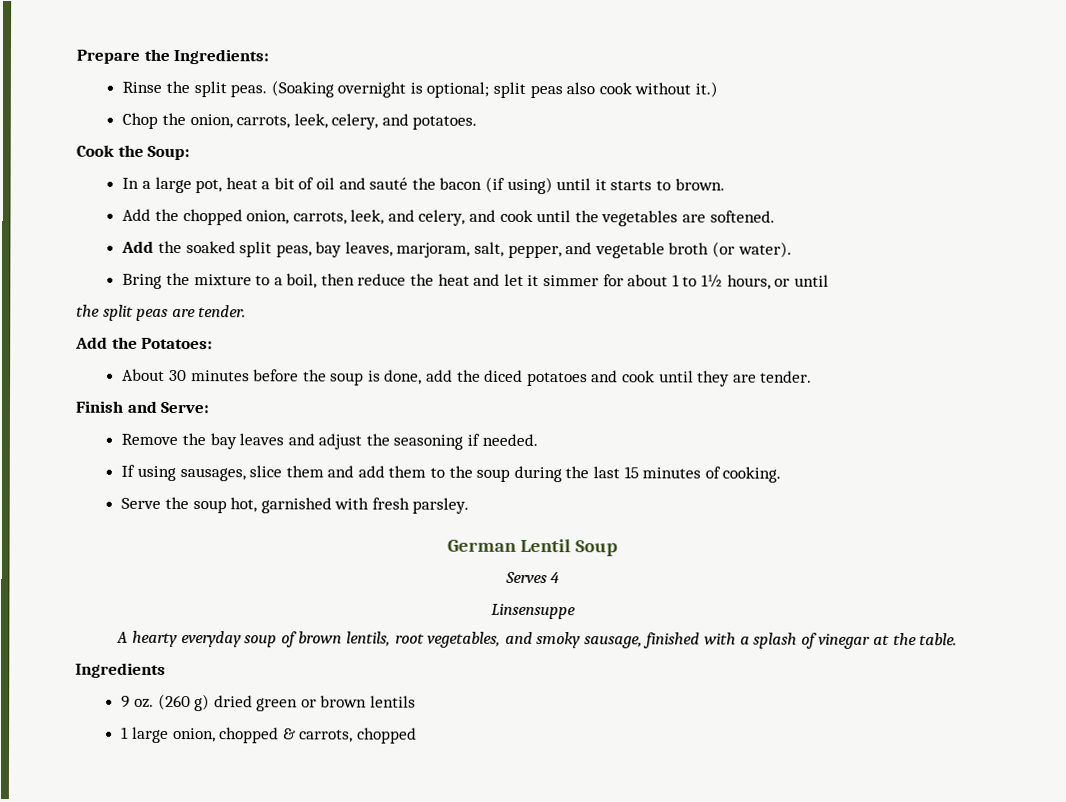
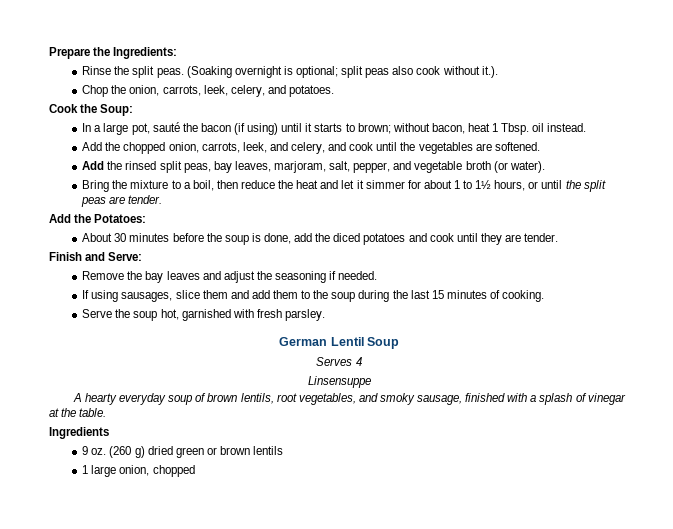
[694,81,718,98] it.) -> [481,66,498,78] it.).
[225,177,366,190] heat a bit of oil and -> (150, 129) none
[674,178,725,191] brown. -> [357,123,587,135] brown; without bacon, heat 1 Tbsp. oil instead.
[185,241,236,254] soaked -> [125,161,157,170] rinsed
(829, 280) // -> (563, 184) none
[282,727,417,744] & carrots, chopped -> (195, 471) none

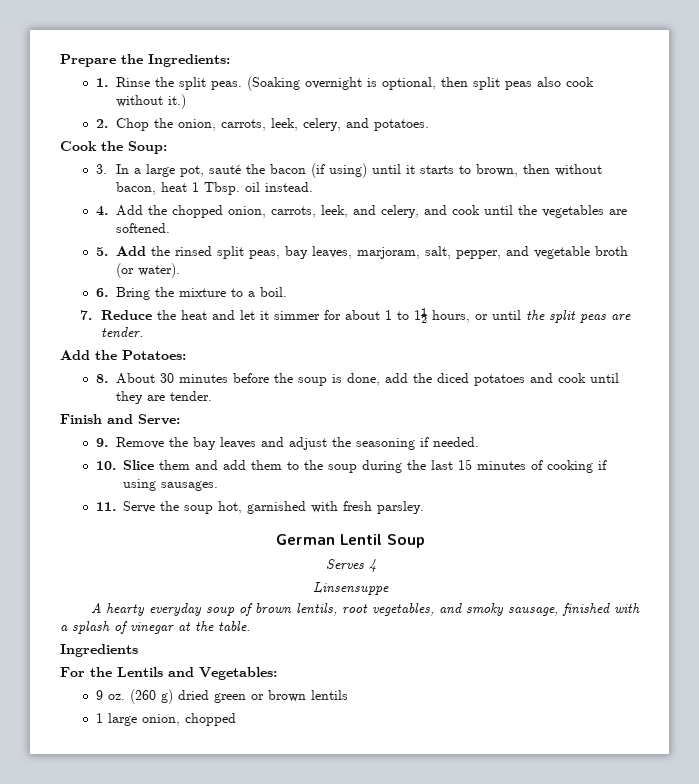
(178, 53) none -> [95,78,108,87] 1.
[295,66,338,78] optional; -> [382,77,469,90] optional, then
[481,66,498,78] it.). // -> [168,94,187,109] [95,119,108,128] it.) // 2.
(134, 110) none -> [95,164,107,174] 3.
[357,123,391,134] brown; -> [476,164,551,177] brown, then
(587, 127) none -> [95,206,108,216] 4.
(540, 146) none -> [95,247,108,256] 5.
(545, 167) none -> [95,288,108,297] 6.
[192,180,275,191] boil, then reduce -> [260,287,288,297] [80,310,152,320] boil. // 7. Reduce
(147, 218) none -> [95,374,108,383] 8.
(143, 256) none -> [95,438,108,447] 9.
[82,290,200,302] If using sausages, slice -> [95,460,154,470] 10. Slice
[502,290,545,302] cooking. // -> [546,460,607,473] [122,479,218,491] [95,502,116,511] cooking if using sausages. // 11.
(109, 433) none -> [60,667,277,680] // For the Lentils and Vegetables:

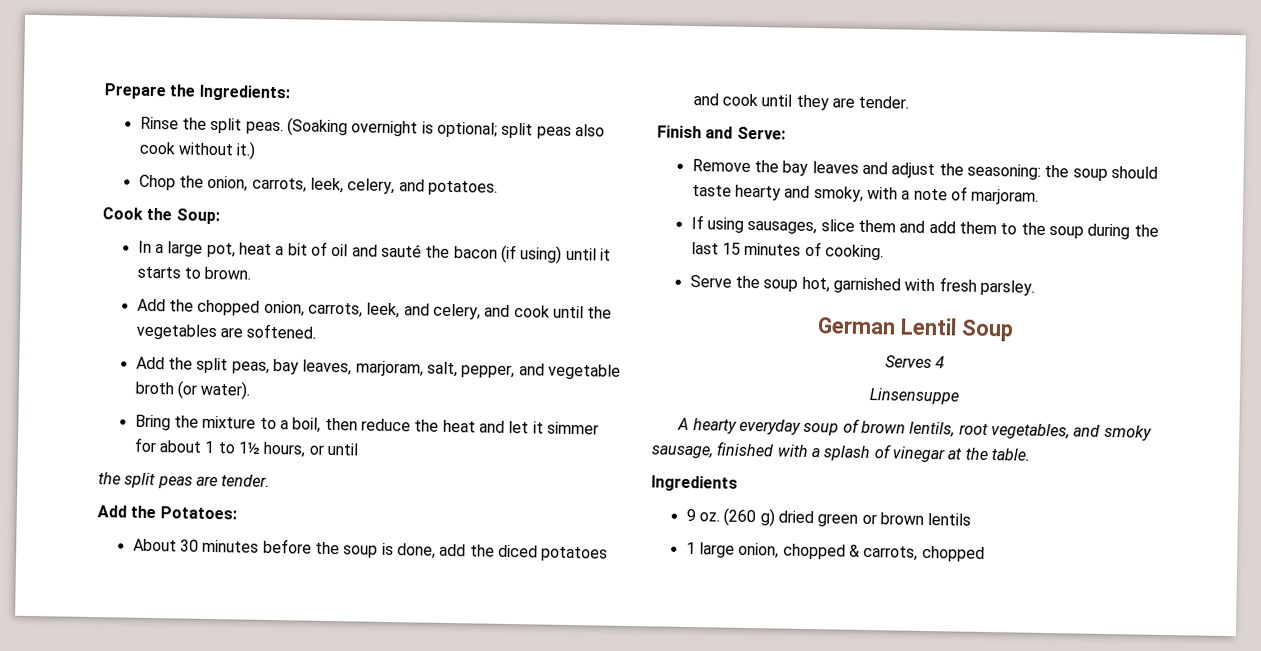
[95,78,108,87] 1. -> (290, 93) none
[382,77,469,90] optional, then -> [436,121,498,138] optional;
[95,119,108,128] 2. -> (257, 150) none
[95,164,107,174] 3. -> (220, 216) none
(205, 171) none -> [239,241,378,257] heat a bit of oil and
[476,164,603,177] [116,182,314,195] [95,206,108,216] brown, then without bacon, heat 1 Tbsp. oil instead. // 4. -> [204,266,252,280] brown. //
[95,246,213,256] 5. Add the rinsed -> [135,356,194,370] Add the
[95,288,108,297] 6. -> (252, 390) none
[260,287,288,297] [80,310,152,320] boil. // 7. Reduce -> [292,417,411,433] boil, then reduce
(521, 315) none -> (358, 449) //
[95,374,108,383] 8. -> (237, 513) none
[95,438,108,447] 9. -> (786, 133) none
[356,437,480,450] [95,460,154,470] seasoning if needed. // 10. Slice -> [966,163,1158,181] [691,184,1040,205] [690,214,855,235] seasoning: the soup should taste hearty and smoky, with a note of marjoram. // If using sausages, slice
[546,460,607,473] [122,479,218,491] [95,502,116,511] cooking if using sausages. // 11. -> [825,244,885,261] cooking. //
[60,667,277,680] // For the Lentils and Vegetables: -> (738, 483) none
(236, 719) none -> [849,544,985,562] & carrots, chopped

